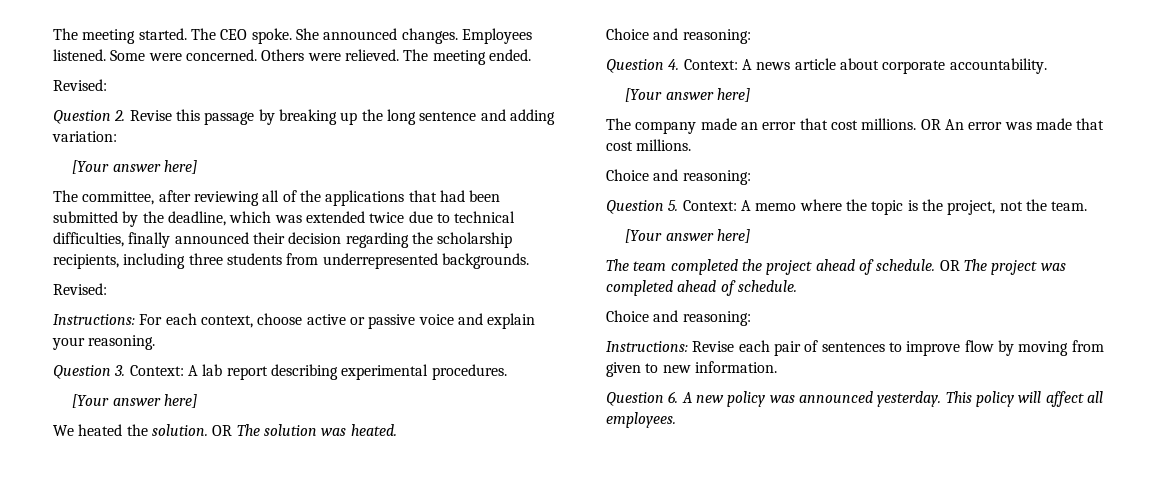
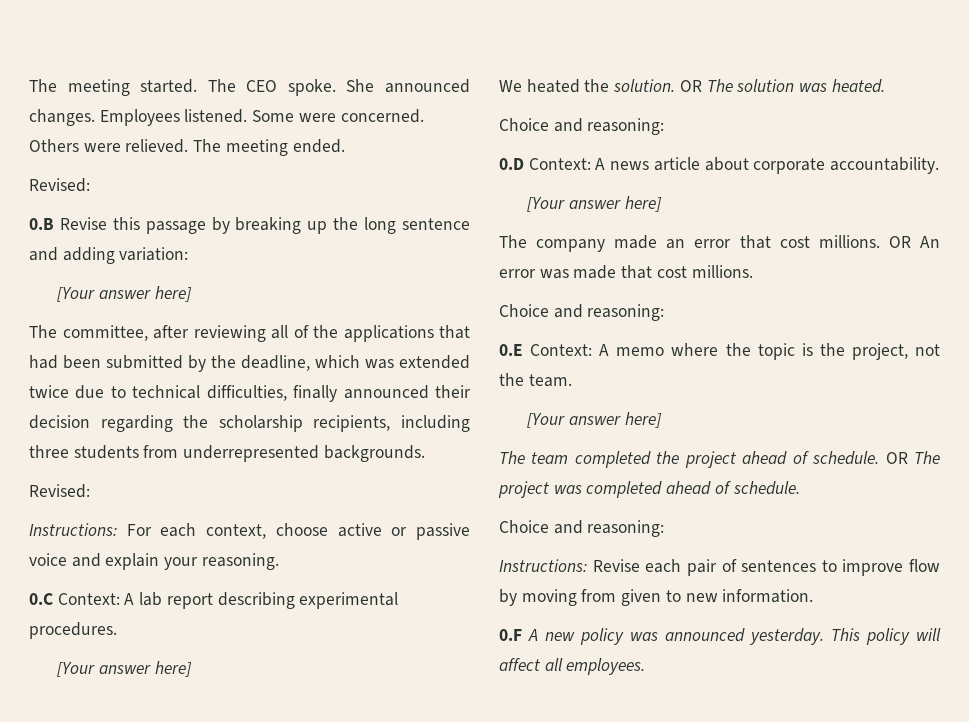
[53,110,126,124] Question 2. -> [29,218,54,230] 0.B
[53,365,126,379] Question 3. -> [29,593,53,605] 0.C
[606,59,680,73] Question 4. -> [499,158,524,170] 0.D
[606,200,679,214] Question 5. -> [499,344,523,356] 0.E
[606,391,679,406] Question 6. -> [499,629,522,641] 0.F

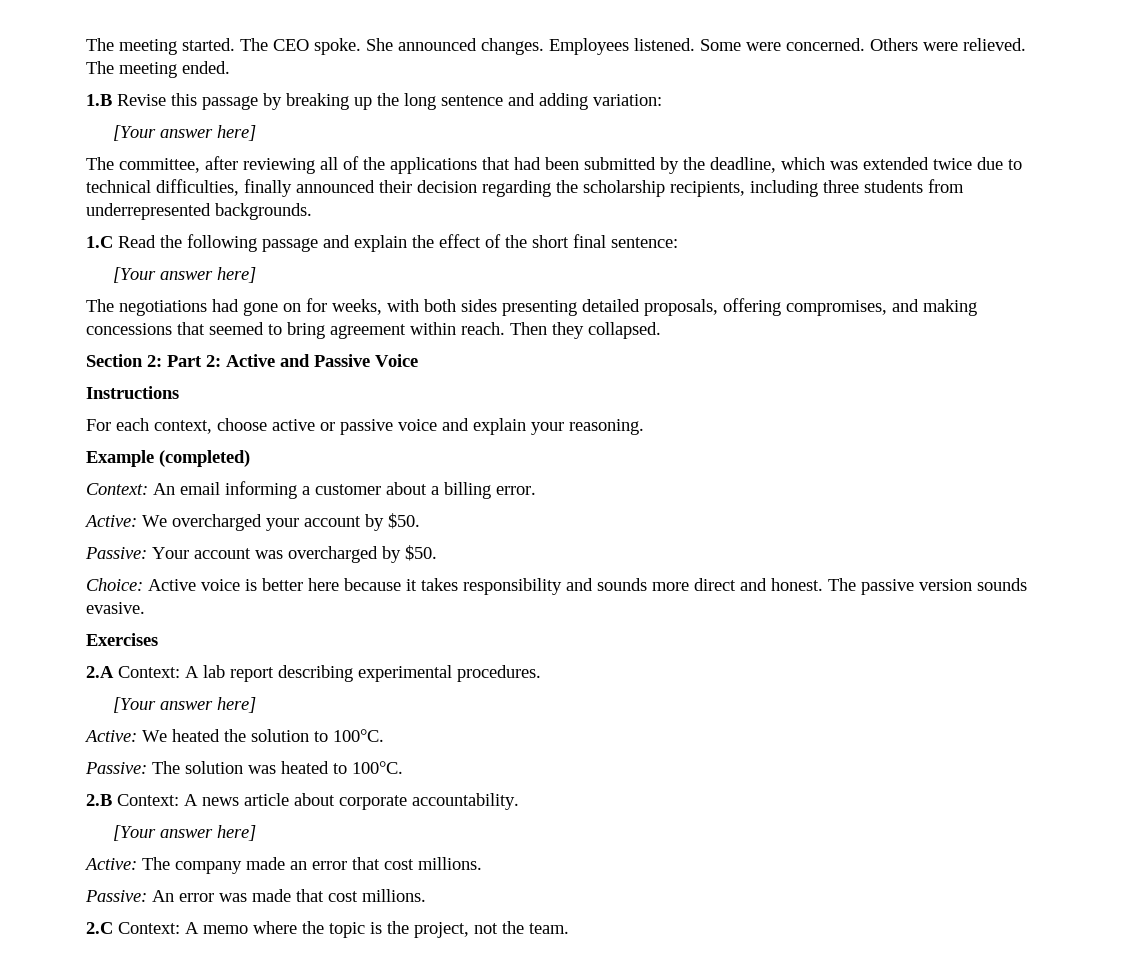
[29,178,90,192] [29,218,54,230] Revised: // 0.B -> [86,94,112,106] 1.B
[29,484,90,498] [29,523,117,536] Revised: // Instructions: -> [86,234,678,252] [112,267,256,283] [86,298,977,316] [86,322,661,339] [86,354,418,367] [86,386,179,399] 1.C Read the following passage and explain the effect of the short final sentence: // [Your answer here] // The negotiations had gone on for weeks, with both sides presenting detailed proposals, offering compromises, and making concessions that seemed to bring agreement within reach. Then they collapsed. // Section 2: Part 2: Active and Passive Voice // Instructions //
[29,593,53,605] 0.C -> [86,450,250,467] [86,481,536,499] [84,513,420,531] [85,545,437,563] [86,578,1027,595] [86,602,145,614] [86,633,158,646] [86,666,114,678] Example (completed) // Context: An email informing a customer about a billing error. // Active: We overcharged your account by $50. // Passive: Your account was overcharged by $50. // Choice: Active voice is better here because it takes responsibility and sounds more direct and honest. The passive version sounds evasive. // Exercises // 2.A
(192, 669) none -> [84,730,137,742] Active:
[613,79,885,93] [499,118,665,135] [499,158,524,170] solution. OR The solution was heated. // Choice and reasoning: // 0.D -> [251,729,384,742] [85,761,403,774] [86,794,112,806] solution to 100°C. // Passive: The solution was heated to 100°C. // 2.B
(662, 204) none -> [84,858,137,870] Active:
[888,236,911,248] OR -> [85,890,147,902] // Passive:
[499,304,665,321] [499,344,523,356] Choice and reasoning: // 0.E -> [86,922,113,934] 2.C
[527,412,662,428] [499,451,941,468] [498,481,800,498] [499,520,665,537] [499,559,940,576] [499,589,814,606] [499,628,941,645] [499,658,646,675] // [Your answer here] // The team completed the project ahead of schedule. OR The project was completed ahead of schedule. // Choice and reasoning: // Instructions: Revise each pair of sentences to improve flow by moving from given to new information. // 0.F A new policy was announced yesterday. This policy will affect all employees. -> (569, 928) none

